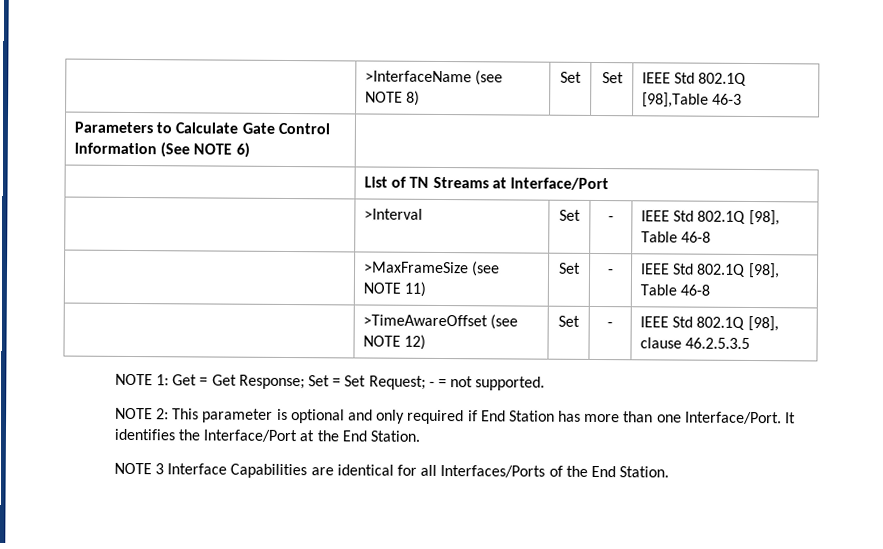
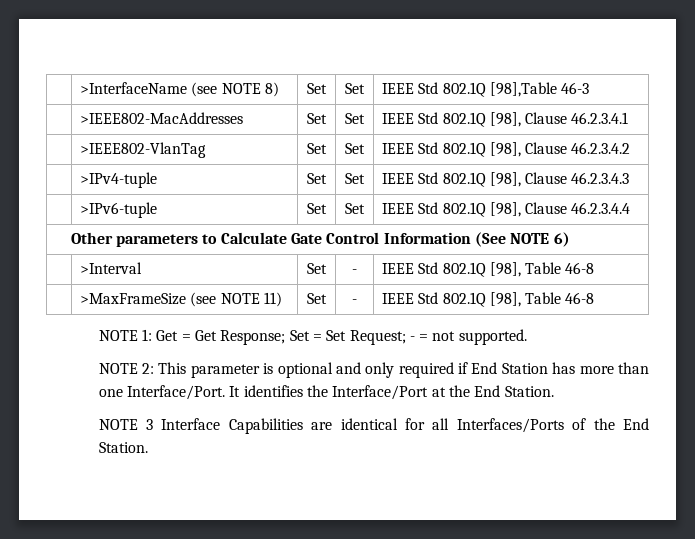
[74,121,154,134] Parameters -> [79,112,243,124] [307,113,327,124] [345,113,365,124] [381,112,629,127] [79,142,206,158] [307,143,327,154] [345,143,365,154] [381,142,631,157] [79,172,157,188] [307,173,327,184] [345,173,365,184] [381,172,630,187] [79,202,157,218] [307,203,327,214] [345,203,365,214] [381,202,631,217] [70,232,198,247] | >IEEE802-MacAddresses | Set | Set | IEEE Std 802.1Q [98], Clause 46.2.3.4.1 // | >IEEE802-VlanTag | Set | Set | IEEE Std 802.1Q [98], Clause 46.2.3.4.2 // | >IPv4-tuple | Set | Set | IEEE Std 802.1Q [98], Clause 46.2.3.4.3 // | >IPv6-tuple | Set | Set | IEEE Std 802.1Q [98], Clause 46.2.3.4.4 // Other parameters
[364,176,609,191] // | List of TN Streams at Interface/Port -> (570, 239) none
[363,314,519,330] [363,334,427,350] [558,315,580,327] [607,322,613,328] [640,315,779,332] [640,337,751,349] // | >TimeAwareOffset (see NOTE 12) | Set | - | IEEE Std 802.1Q [98], clause 46.2.5.3.5 -> (595, 298) none

